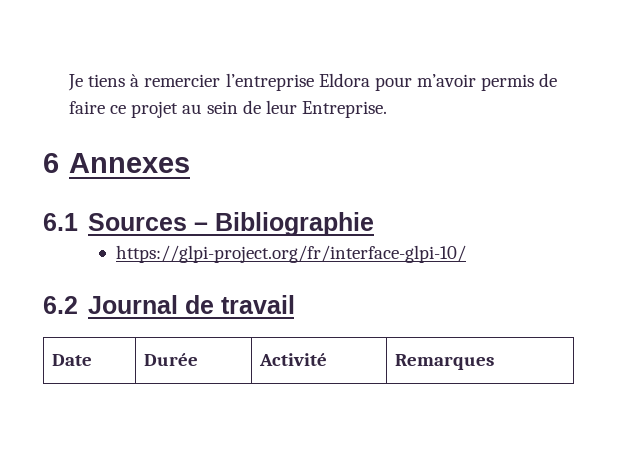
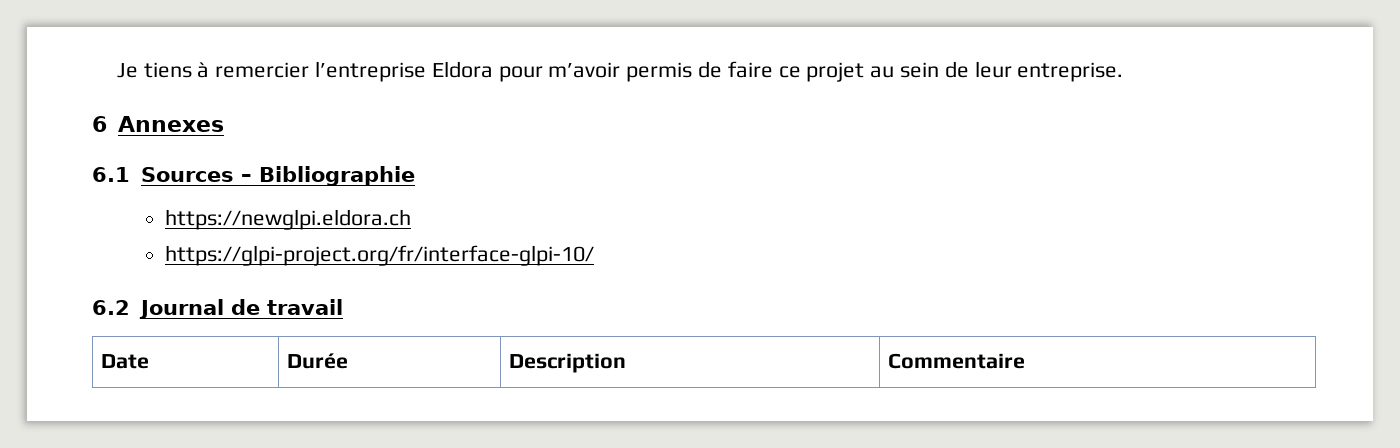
[301,101,387,118] Entreprise. -> [1017,62,1124,82] entreprise.
(374, 224) none -> [165,209,412,230] // https://newglpi.eldora.ch
[258,353,327,366] [394,354,494,370] Activité | Remarques -> [508,353,626,373] [887,353,1025,369] Description | Commentaire

